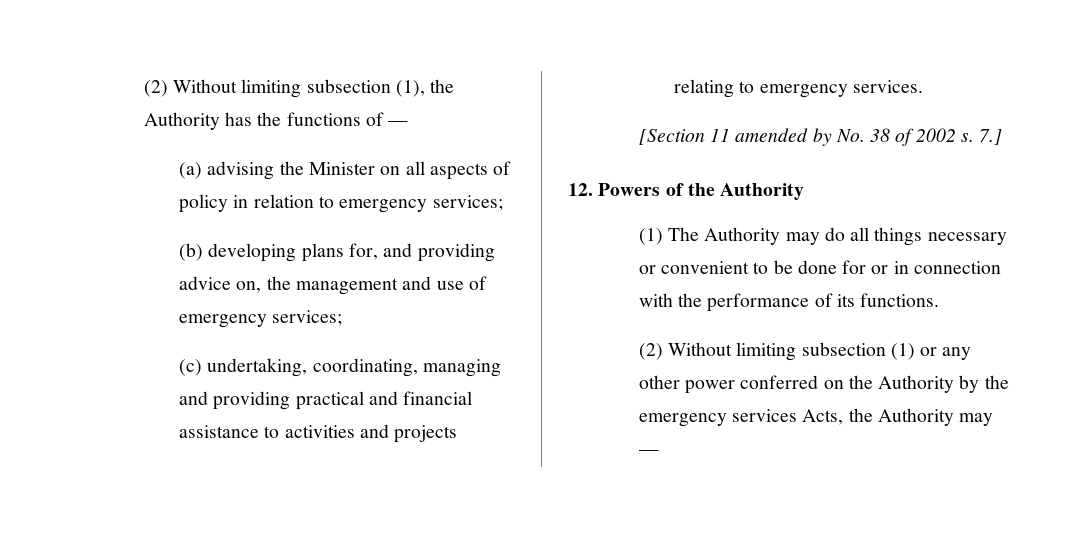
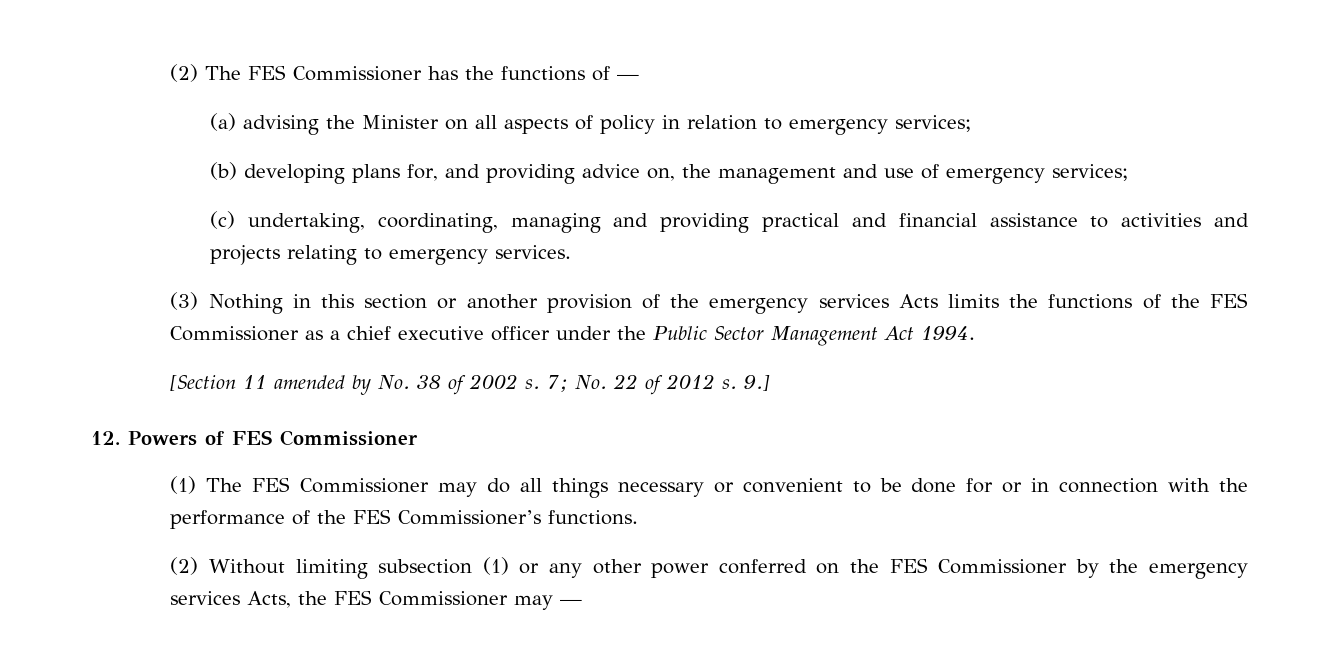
[143,79,455,98] [143,112,220,130] (2) Without limiting subsection (1), the Authority -> [170,64,423,82] (2) The FES Commissioner
(923, 86) none -> [170,292,1248,314] [170,326,976,346] // (3) Nothing in this section or another provision of the emergency services Acts limits the functions of the FES Commissioner as a chief executive officer under the Public Sector Management Act 1994.
[979,129,1003,145] 7.] -> [547,374,771,395] 7; No. 22 of 2012 s. 9.]
[687,183,805,200] the Authority -> [231,430,418,446] FES Commissioner
[704,227,781,245] Authority -> [252,477,430,493] FES Commissioner
[836,294,855,307] its -> [317,509,542,525] the FES Commissioner’s
[878,375,955,393] Authority -> [889,558,1068,574] FES Commissioner
[877,408,954,426] Authority -> [334,590,509,606] FES Commissioner

